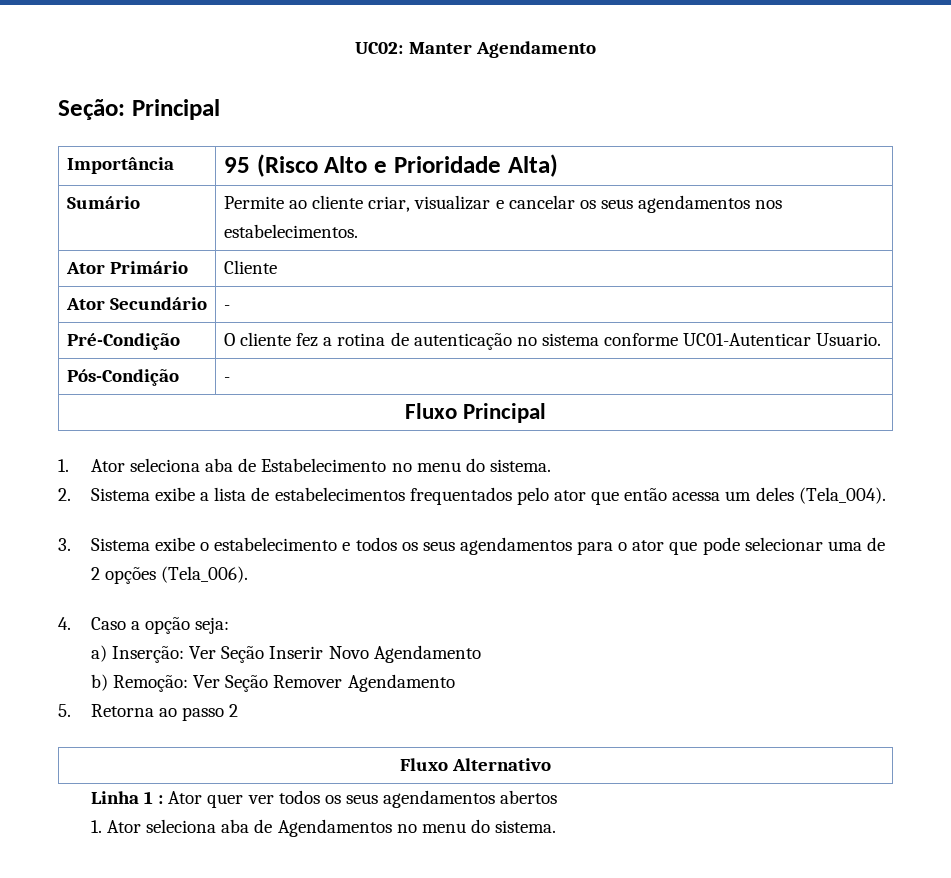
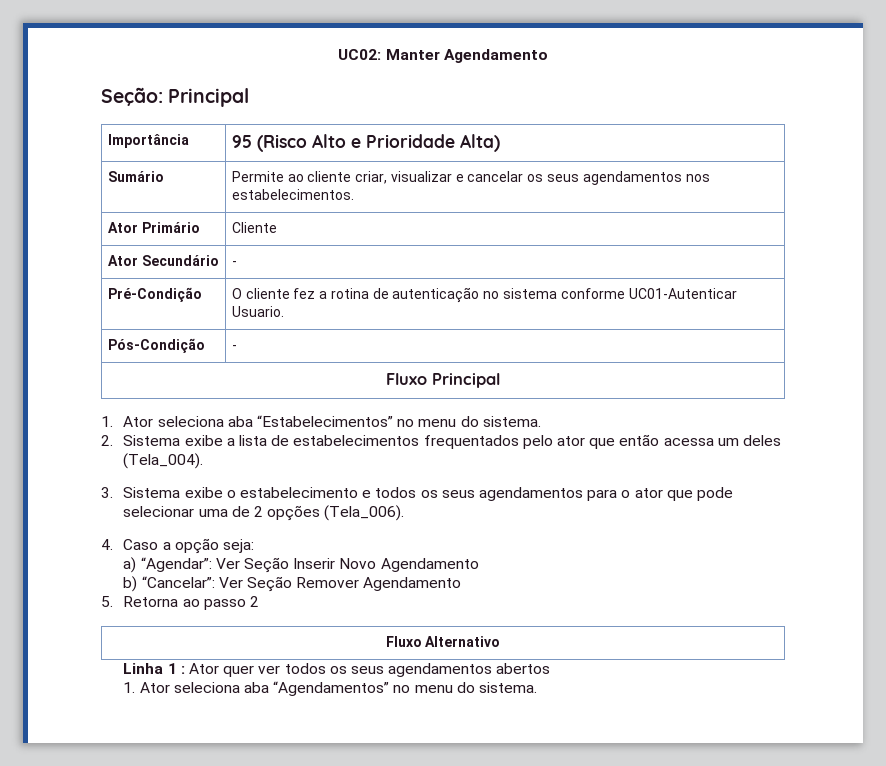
[238,458,387,472] de Estabelecimento -> [257,415,394,427] “Estabelecimentos”
[112,646,185,663] Inserção: -> [140,557,212,572] “Agendar”:
[113,675,189,692] Remoção: -> [141,576,215,588] “Cancelar”:
[254,819,392,837] de Agendamentos -> [273,681,390,696] “Agendamentos”

